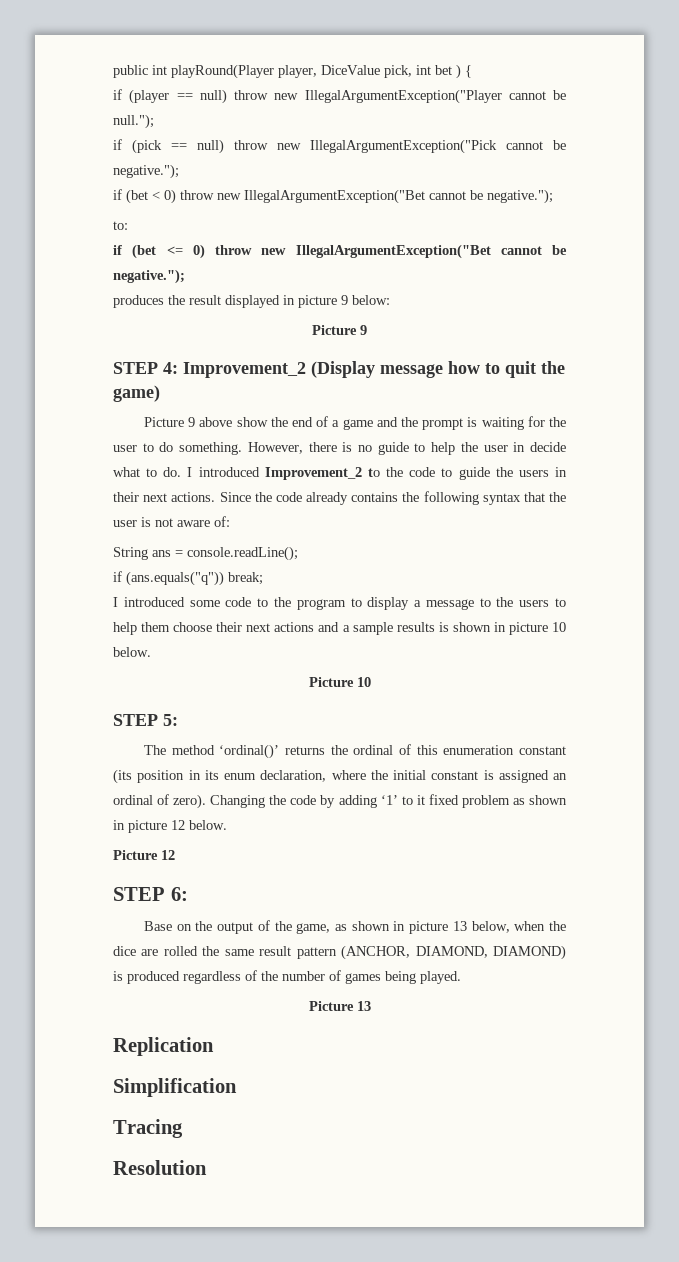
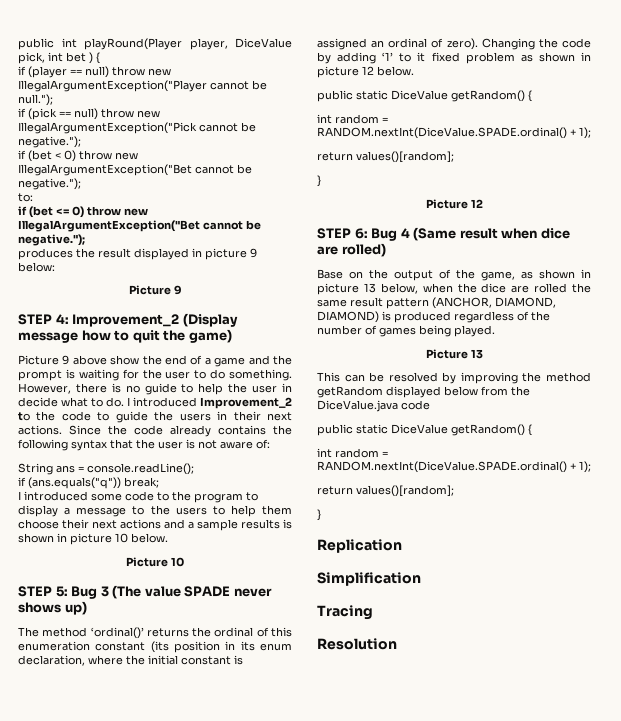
(178, 720) none -> [71,585,272,599] [18,601,87,615] Bug 3 (The value SPADE never shows up)
[113,850,175,860] [113,887,188,901] Picture 12 // STEP 6: -> [317,90,532,102] [317,114,388,124] [317,127,591,139] [317,151,454,163] [317,175,321,187] [425,199,483,209] [317,227,570,241] [317,243,386,257] public static DiceValue getRandom() { // int random = RANDOM.nextInt(DiceValue.SPADE.ordinal() + 1); // return values()[random]; // } // Picture 12 // STEP 6: Bug 4 (Same result when dice are rolled)
(371, 1006) none -> [317,372,591,384] [317,386,530,398] [317,400,430,412] [317,424,532,436] [317,448,388,458] [317,461,591,473] [317,485,454,497] [317,509,321,521] // This can be resolved by improving the method getRandom displayed below from the DiceValue.java code // public static DiceValue getRandom() { // int random = RANDOM.nextInt(DiceValue.SPADE.ordinal() + 1); // return values()[random]; // }

